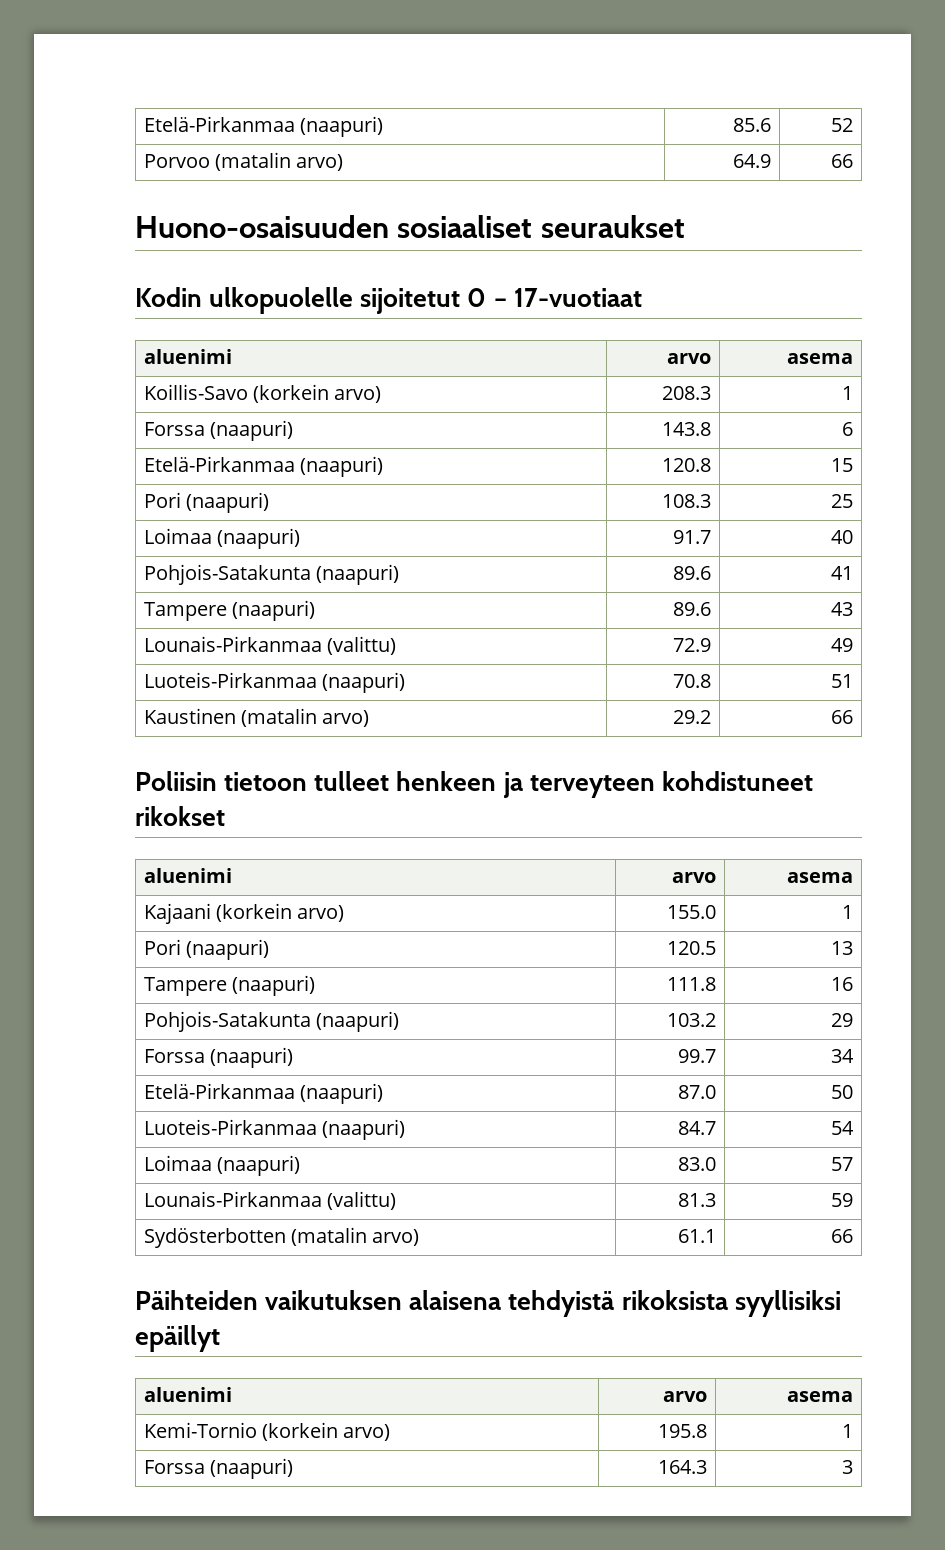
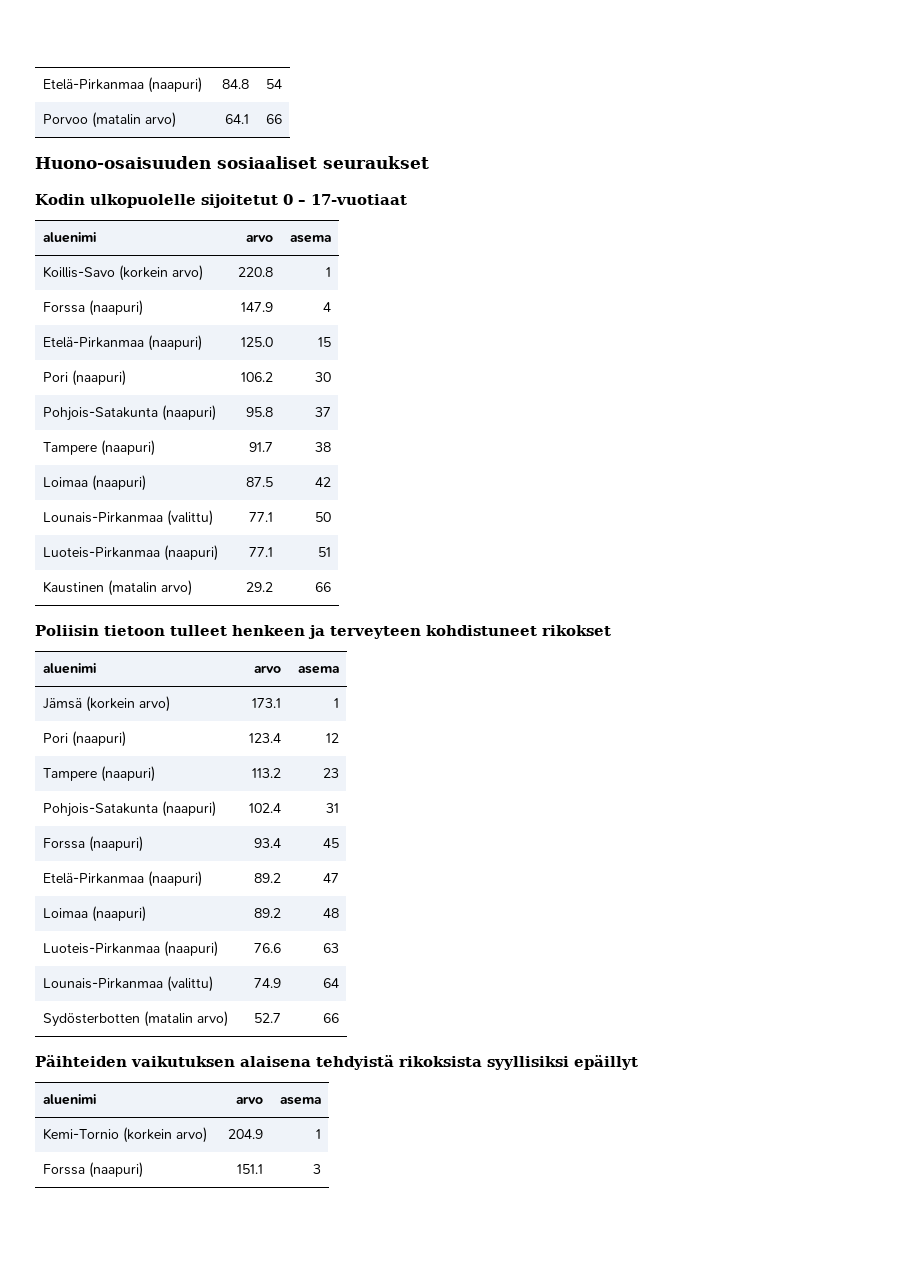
[143,116,383,137] [733,118,772,132] [831,118,854,132] Etelä-Pirkanmaa (naapuri) | 85.6 | 52 -> [43,77,203,93] [221,79,249,89] [265,79,282,89] Etelä-Pirkanmaa (naapuri) | 84.8 | 54
[733,154,772,168] 64.9 -> [224,114,249,124] 64.1
[662,386,712,400] [842,386,854,400] [143,420,293,441] [662,422,712,436] [842,422,854,436] [143,456,383,477] [662,458,712,472] 208.3 | 1 // Forssa (naapuri) | 143.8 | 6 // Etelä-Pirkanmaa (naapuri) | 120.8 -> [237,267,273,277] [325,267,331,277] [43,300,144,316] [240,302,273,312] [322,302,331,312] [43,335,203,351] [240,337,273,347] 220.8 | 1 // Forssa (naapuri) | 147.9 | 4 // Etelä-Pirkanmaa (naapuri) | 125.0
[662,494,712,508] [831,494,854,508] [143,528,300,549] [673,530,712,544] [831,530,854,544] [143,564,399,585] [673,566,712,580] [831,566,854,580] [143,600,315,621] [673,602,712,616] [831,602,854,616] [143,636,396,655] [673,638,712,652] [831,638,854,652] [143,672,405,693] [673,674,712,688] 108.3 | 25 // Loimaa (naapuri) | 91.7 | 40 // Pohjois-Satakunta (naapuri) | 89.6 | 41 // Tampere (naapuri) | 89.6 | 43 // Lounais-Pirkanmaa (valittu) | 72.9 | 49 // Luoteis-Pirkanmaa (naapuri) | 70.8 -> [240,372,273,382] [314,372,331,382] [43,405,217,421] [245,407,273,417] [314,407,331,417] [43,440,156,456] [248,442,273,452] [314,442,331,452] [43,475,147,491] [245,477,273,487] [314,477,331,487] [43,510,214,526] [248,512,273,522] [314,512,331,522] [43,545,219,561] [248,547,273,557] 106.2 | 30 // Pohjois-Satakunta (naapuri) | 95.8 | 37 // Tampere (naapuri) | 91.7 | 38 // Loimaa (naapuri) | 87.5 | 42 // Lounais-Pirkanmaa (valittu) | 77.1 | 50 // Luoteis-Pirkanmaa (naapuri) | 77.1
[143,903,345,924] [667,905,717,919] Kajaani (korkein arvo) | 155.0 -> [43,696,171,712] [251,698,281,708] Jämsä (korkein arvo) | 173.1
[667,941,717,955] [831,941,854,955] [143,975,315,996] [667,977,717,991] [831,977,854,991] [143,1011,399,1032] [667,1013,717,1027] [831,1013,854,1027] [143,1047,293,1068] [678,1049,717,1063] [831,1049,855,1063] [143,1083,383,1104] [678,1085,717,1099] [831,1085,854,1099] [143,1119,405,1140] [678,1121,717,1135] [831,1121,855,1135] [143,1155,300,1176] [678,1157,717,1171] [831,1157,854,1171] [143,1191,396,1210] [678,1193,717,1207] [831,1193,854,1207] 120.5 | 13 // Tampere (naapuri) | 111.8 | 16 // Pohjois-Satakunta (naapuri) | 103.2 | 29 // Forssa (naapuri) | 99.7 | 34 // Etelä-Pirkanmaa (naapuri) | 87.0 | 50 // Luoteis-Pirkanmaa (naapuri) | 84.7 | 54 // Loimaa (naapuri) | 83.0 | 57 // Lounais-Pirkanmaa (valittu) | 81.3 | 59 -> [248,733,281,743] [325,733,339,743] [43,766,156,782] [251,768,281,778] [322,768,339,778] [43,801,217,817] [248,803,281,813] [325,803,339,813] [43,836,144,852] [253,838,281,848] [322,838,339,848] [43,871,203,887] [253,873,281,883] [322,873,339,883] [43,906,147,922] [253,908,281,918] [322,908,339,918] [43,941,219,957] [253,943,281,953] [322,943,339,953] [43,976,214,992] [253,978,281,988] [322,978,339,988] 123.4 | 12 // Tampere (naapuri) | 113.2 | 23 // Pohjois-Satakunta (naapuri) | 102.4 | 31 // Forssa (naapuri) | 93.4 | 45 // Etelä-Pirkanmaa (naapuri) | 89.2 | 47 // Loimaa (naapuri) | 89.2 | 48 // Luoteis-Pirkanmaa (naapuri) | 76.6 | 63 // Lounais-Pirkanmaa (valittu) | 74.9 | 64
[678,1229,717,1243] 61.1 -> [253,1013,281,1023] 52.7
[658,1424,708,1438] [842,1424,854,1438] [143,1458,293,1479] [658,1460,708,1474] 195.8 | 1 // Forssa (naapuri) | 164.3 -> [227,1129,263,1139] [315,1129,321,1139] [43,1162,144,1178] [236,1164,263,1174] 204.9 | 1 // Forssa (naapuri) | 151.1

